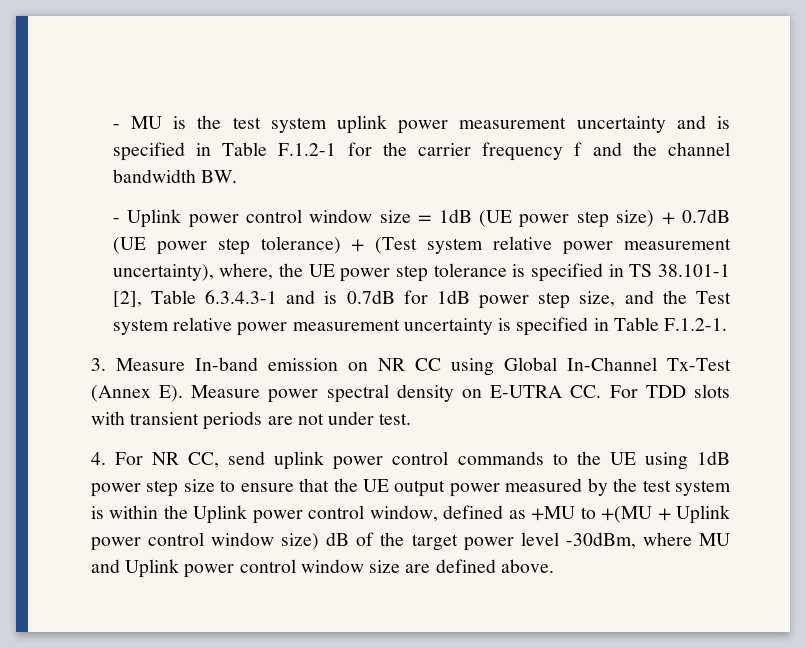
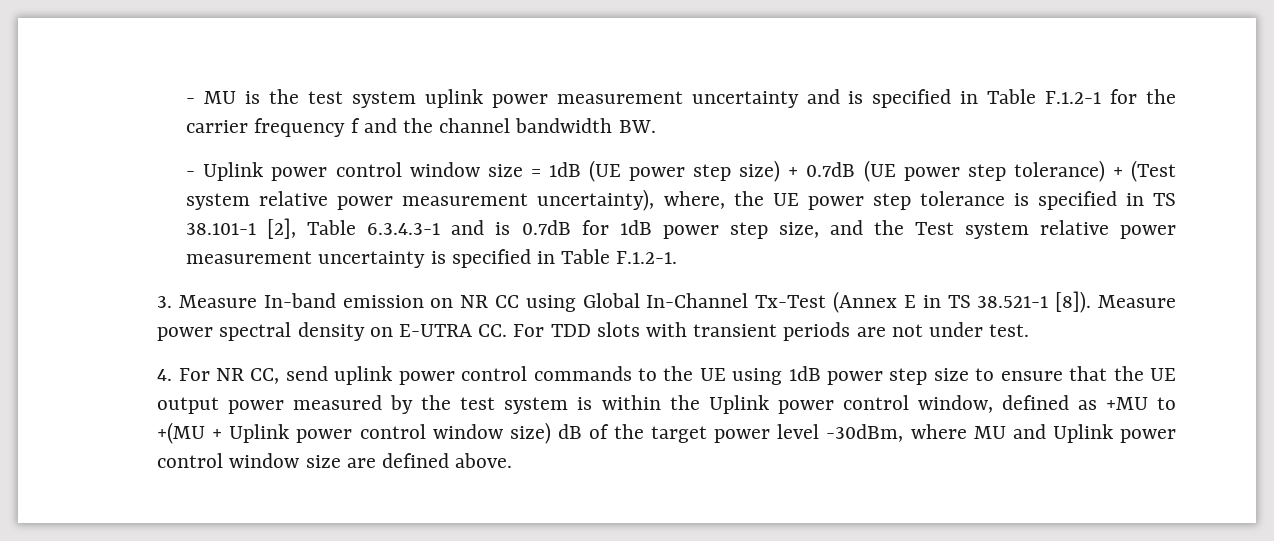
[159,385,184,402] E). -> [903,291,1092,313] E in TS 38.521-1 [8]).

